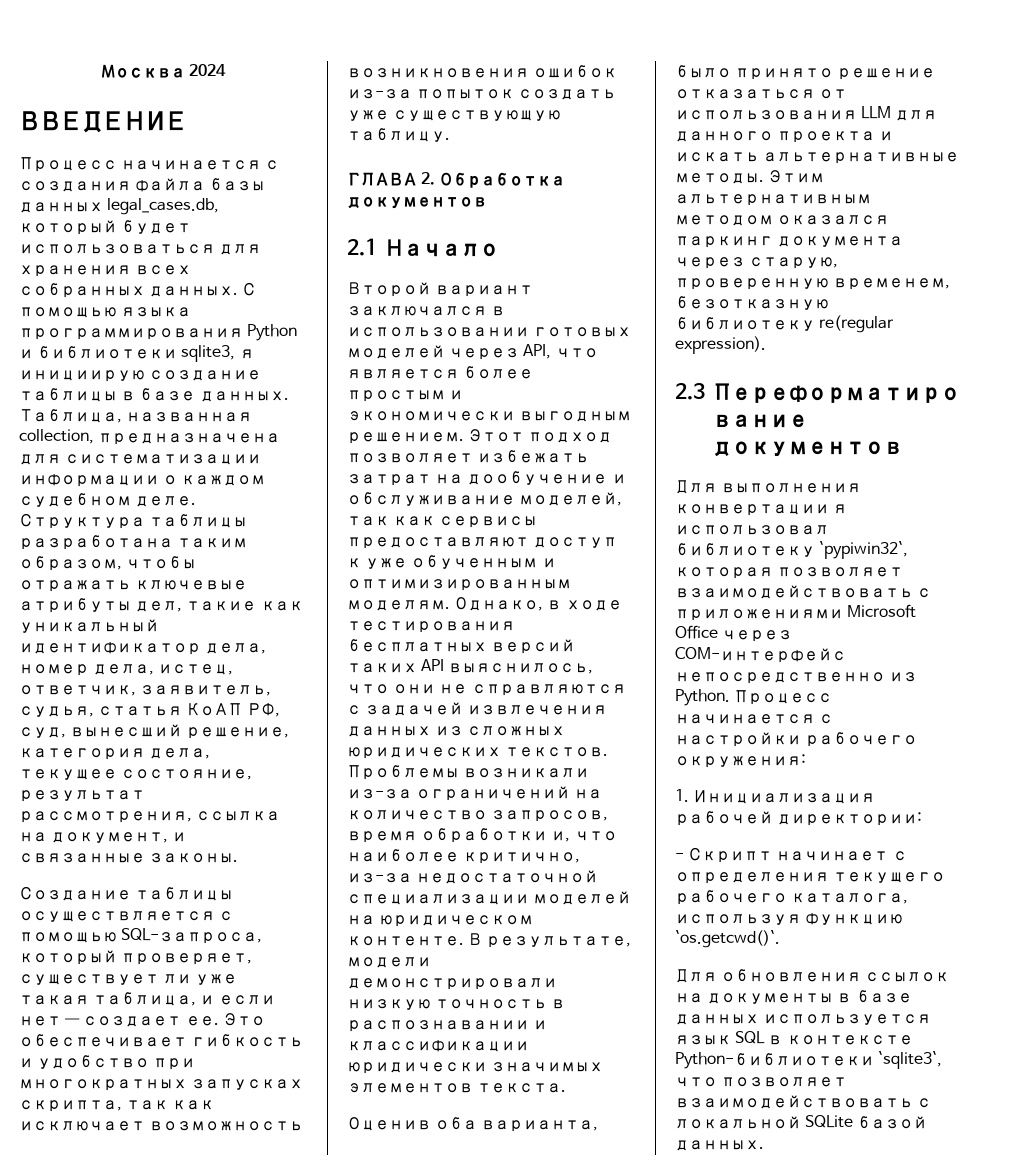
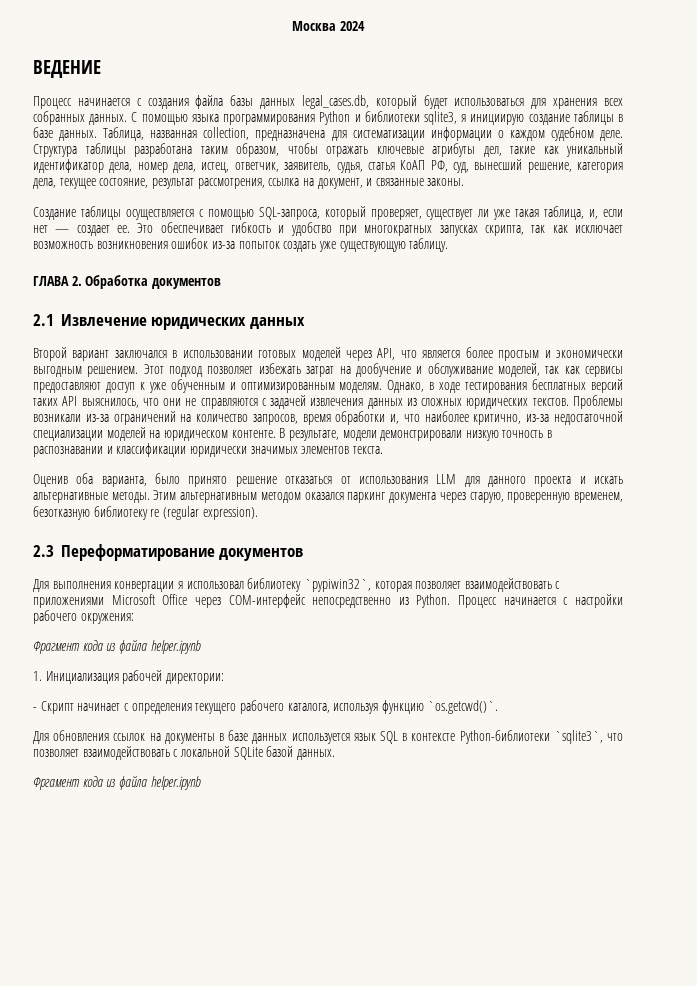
[19,111,187,133] ВВЕДЕНИЕ -> [33,60,101,78] ВЕДЕНИЕ
[200,995,215,1005] и -> [589,209,599,219] и,
[384,239,499,257] Начало -> [60,314,305,330] Извлечение юридических данных
[819,315,895,333] re(regular -> [150,506,199,520] re (regular
(806, 761) none -> [33,640,201,654] // Фрагмент кода из файла helper.ipynb
(764, 1145) none -> [33,776,201,790] // Фргамент кода из файла helper.ipynb

